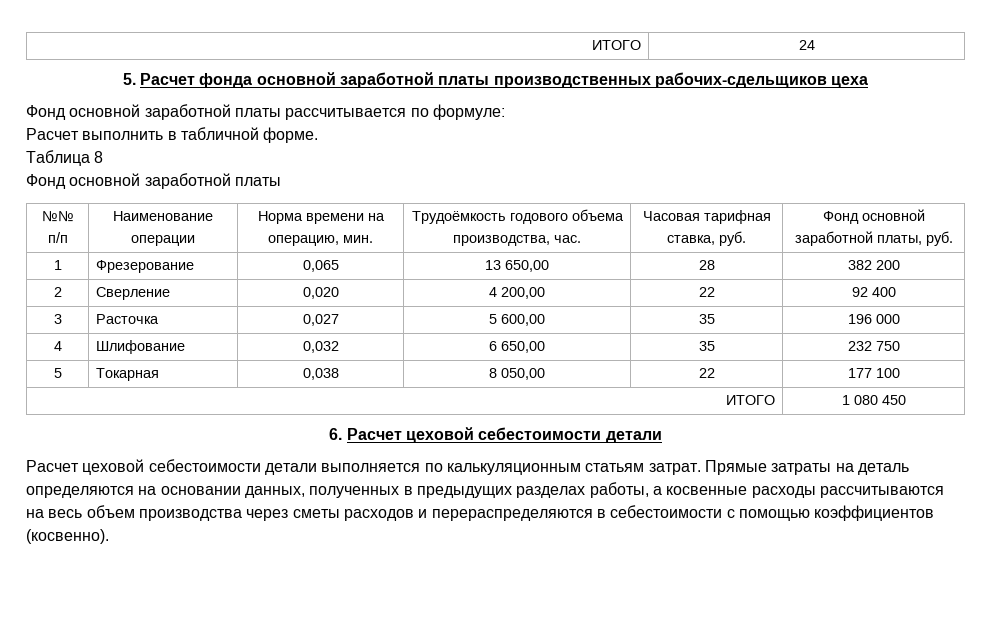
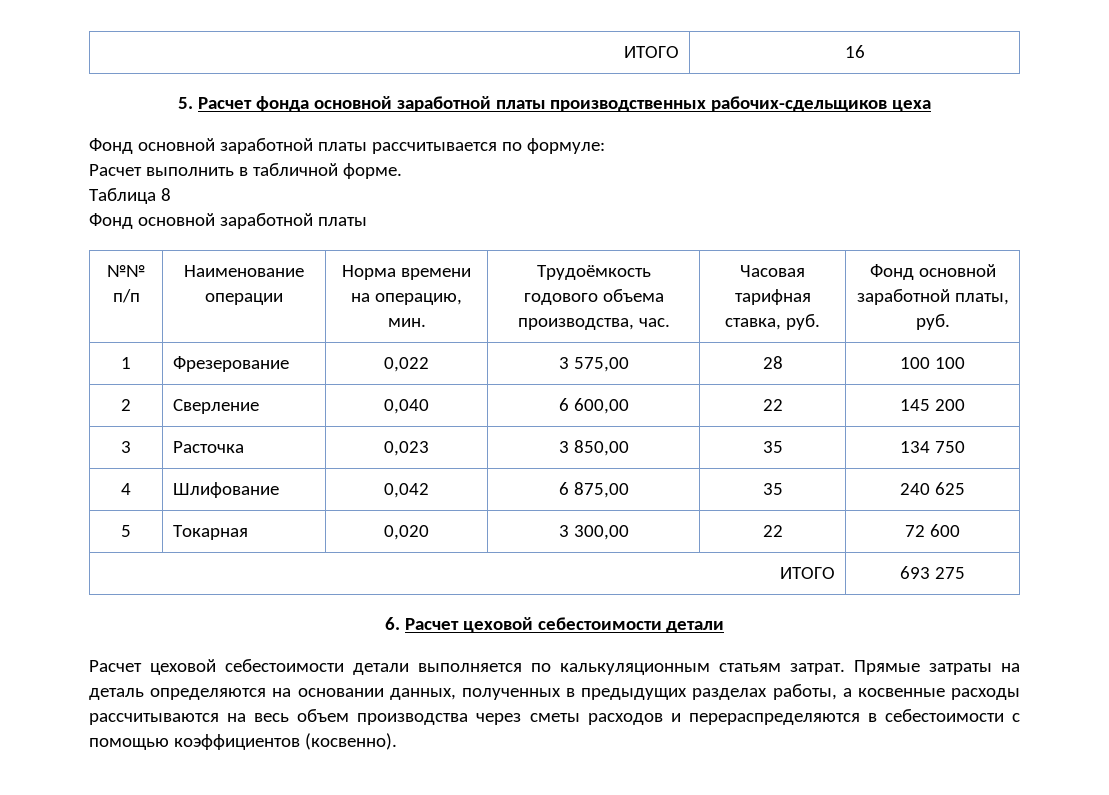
[591,40,641,50] [798,40,815,50] ИТОГО | 24 -> [624,46,680,58] [844,45,865,58] ИТОГО | 16
[302,260,339,272] [485,260,549,272] 0,065 | 13 650,00 -> [384,357,429,372] [558,357,629,372] 0,022 | 3 575,00
[847,260,900,270] 382 200 -> [900,357,965,369] 100 100
[302,287,339,299] [489,287,545,299] [698,287,715,297] [851,287,896,297] 0,020 | 4 200,00 | 22 | 92 400 -> [384,399,429,414] [558,398,629,414] [762,399,783,411] [900,399,965,411] 0,040 | 6 600,00 | 22 | 145 200
[302,314,339,326] [489,314,545,326] [698,314,715,324] [847,314,900,324] 0,027 | 5 600,00 | 35 | 196 000 -> [384,441,429,456] [558,440,629,456] [762,441,783,453] [900,441,965,453] 0,023 | 3 850,00 | 35 | 134 750
[302,341,339,353] [489,341,545,353] [698,341,715,351] [847,341,900,351] 0,032 | 6 650,00 | 35 | 232 750 -> [384,483,429,498] [558,482,629,498] [762,483,783,495] [900,482,965,495] 0,042 | 6 875,00 | 35 | 240 625
[302,368,339,380] [489,368,545,380] [698,368,715,378] [847,368,900,378] [725,395,775,405] [841,395,906,405] 0,038 | 8 050,00 | 22 | 177 100 // ИТОГО | 1 080 450 -> [384,525,429,540] [558,525,629,540] [762,525,783,537] [905,524,960,537] [780,567,836,579] [900,566,965,579] 0,020 | 3 300,00 | 22 | 72 600 // ИТОГО | 693 275

